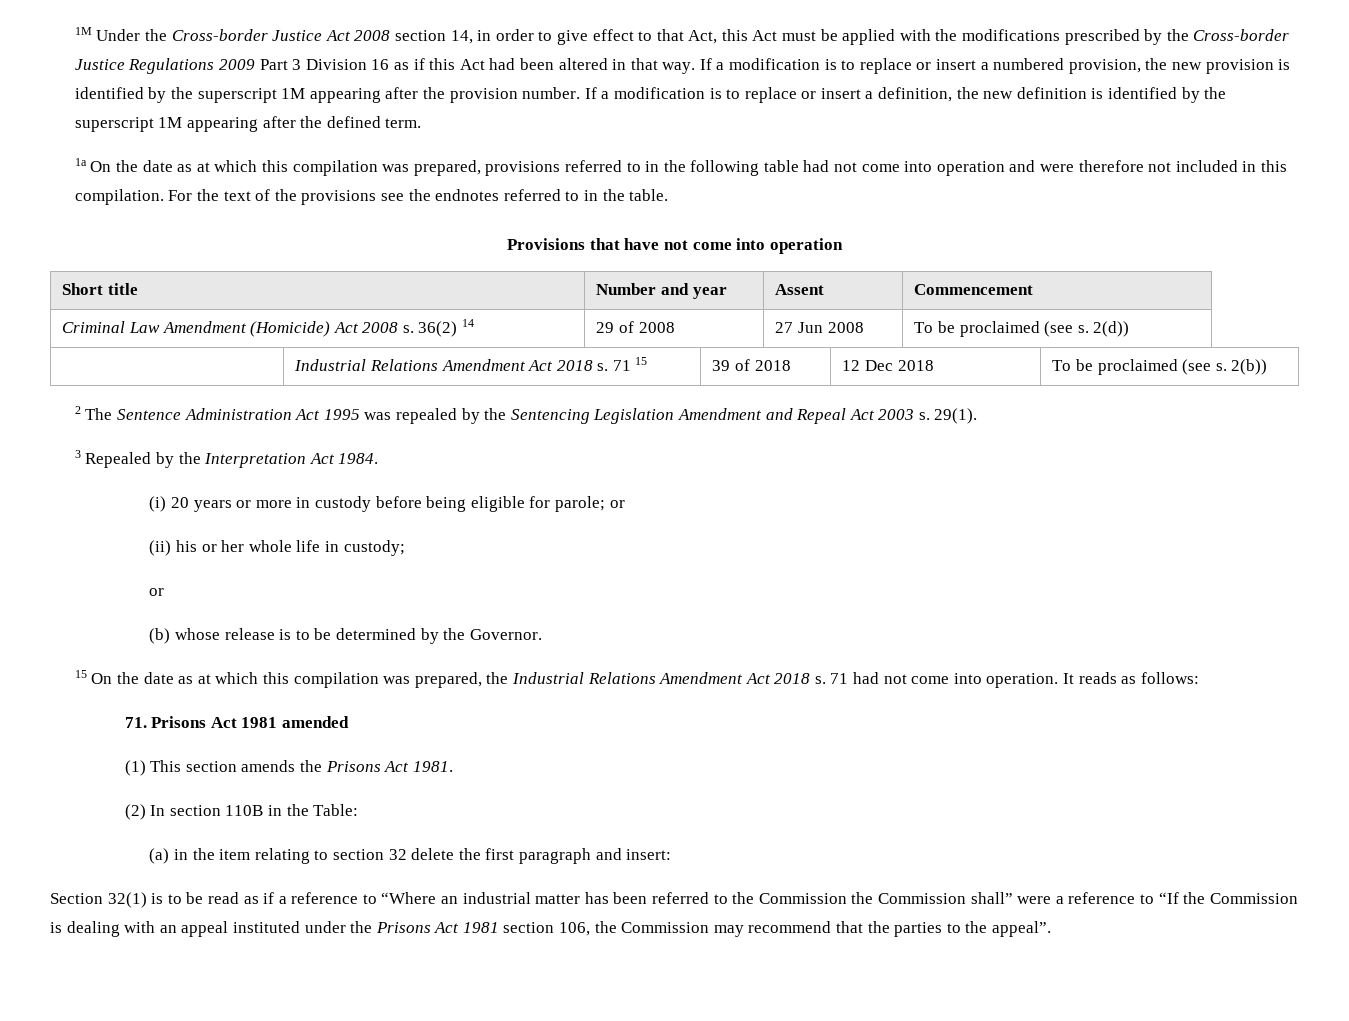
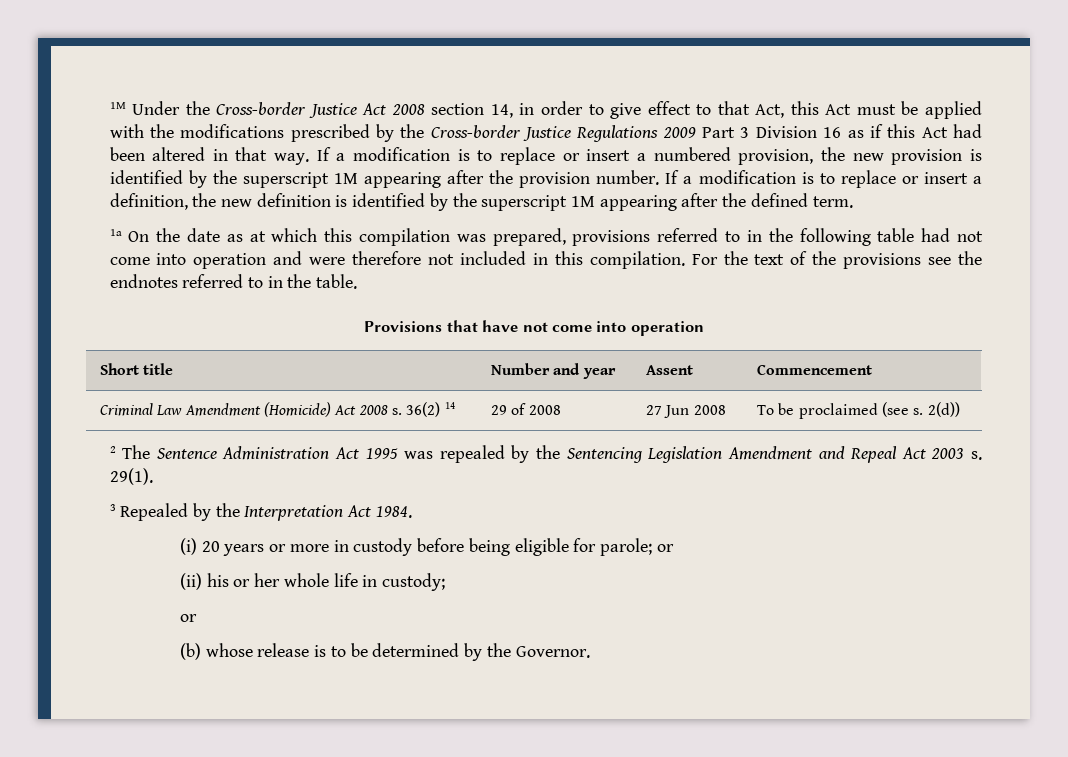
[294,357,648,371] [712,359,791,371] [842,360,934,371] [1052,359,1268,375] // | Industrial Relations Amendment Act 2018 s. 71 15 | 39 of 2018 | 12 Dec 2018 | To be proclaimed (see s. 2(b)) -> (960, 409) none
[74,670,1199,688] [124,716,349,728] [124,760,453,776] [124,804,359,820] [149,848,672,864] [50,892,1298,908] [50,921,1051,937] // 15 On the date as at which this compilation was prepared, the Industrial Relations Amendment Act 2018 s. 71 had not come into operation. It reads as follows: // 71. Prisons Act 1981 amended // (1) This section amends the Prisons Act 1981. // (2) In section 110B in the Table: // (a) in the item relating to section 32 delete the first paragraph and insert: // Section 32(1) is to be read as if a reference to “Where an industrial matter has been referred to the Commission the Commission shall” were a reference to “If the Commission is dealing with an appeal instituted under the Prisons Act 1981 section 106, the Commission may recommend that the parties to the appeal”. -> (590, 652) none

